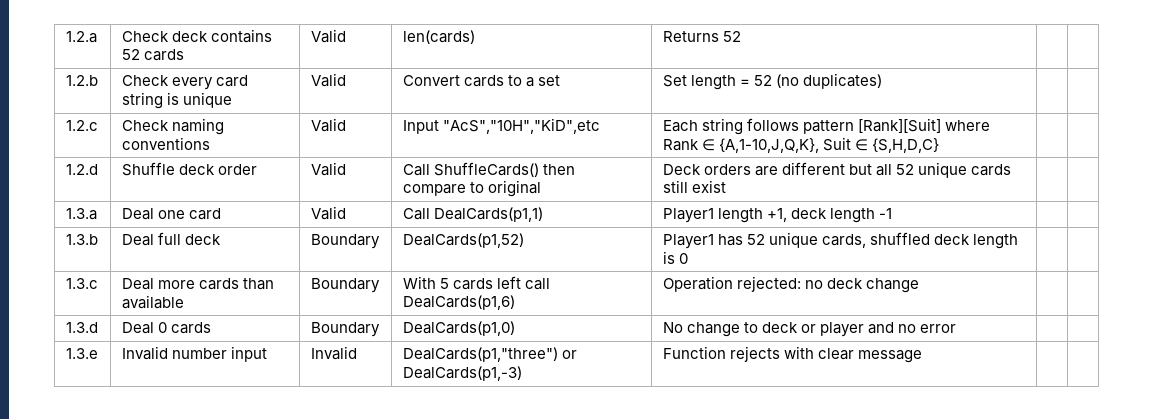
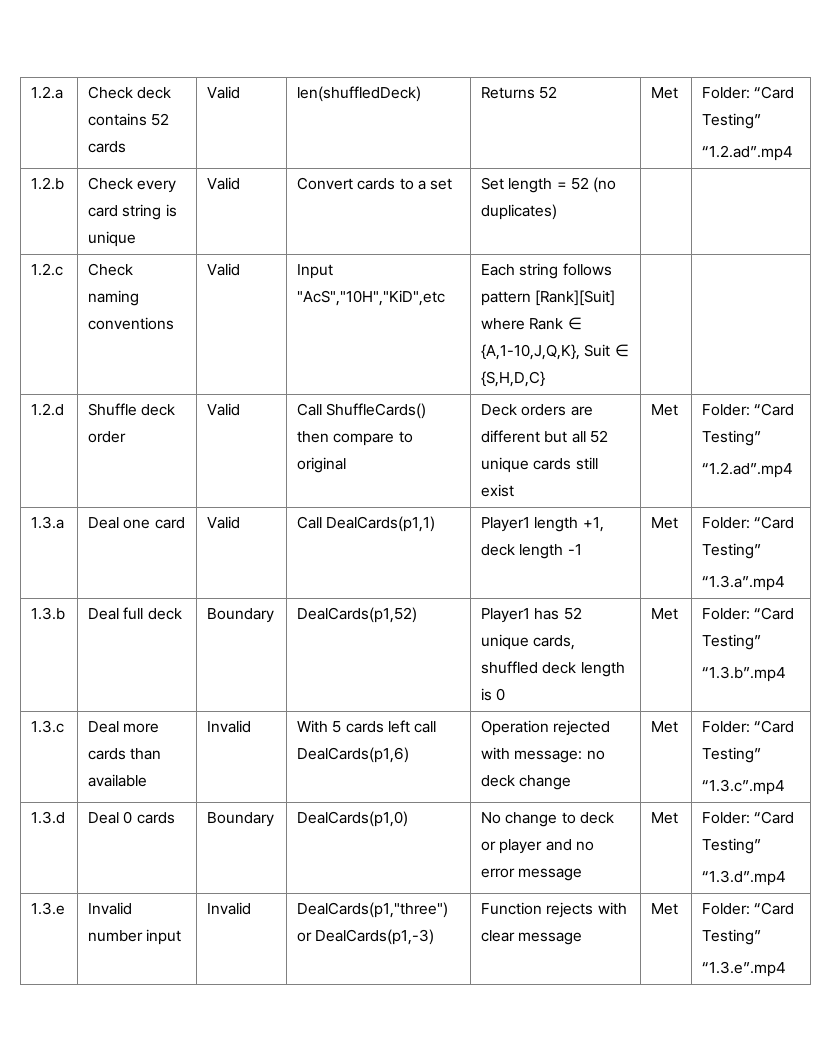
[402,30,475,44] len(cards) -> [297,86,422,102] len(shuffledDeck)
(741, 36) | -> [651,87,679,99] [702,86,795,99] [702,113,762,129] [702,145,794,161] Met | Folder: “Card Testing” // “1.2.ad”.mp4
(726, 186) | -> [651,404,679,416] [702,403,795,416] [702,430,762,446] [702,462,794,478] Met | Folder: “Card Testing” // “1.2.ad”.mp4
(892, 213) | -> [651,517,679,529] [702,516,795,529] [702,543,762,559] [702,575,786,591] Met | Folder: “Card Testing” // “1.3.a”.mp4
(688, 258) | -> [651,608,679,620] [702,607,795,620] [702,634,762,650] [702,666,787,682] Met | Folder: “Card Testing” // “1.3.b”.mp4
[310,278,380,293] Boundary -> [207,720,252,733] Invalid
[736,276,801,292] rejected: -> [553,720,611,736] [481,747,583,763] rejected with message:
(919, 285) | -> [651,721,679,733] [702,720,795,733] [702,747,762,763] [702,779,786,795] Met | Folder: “Card Testing” // “1.3.c”.mp4
(957, 328) | | -> [518,868,583,881] [651,812,679,824] [702,811,795,824] [702,838,762,854] [702,870,787,886] message | Met | Folder: “Card Testing” // “1.3.d”.mp4
(922, 356) | -> [651,903,679,915] [702,902,795,915] [702,929,762,945] [702,961,787,977] Met | Folder: “Card Testing” // “1.3.e”.mp4

